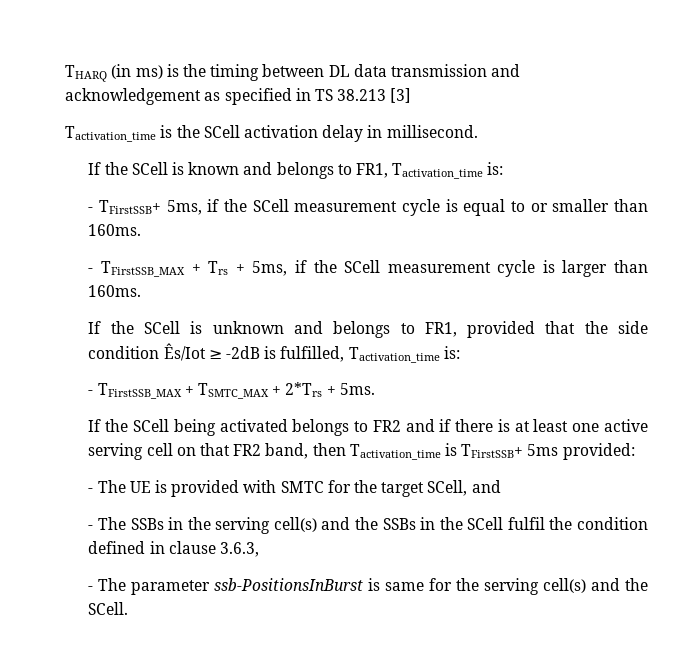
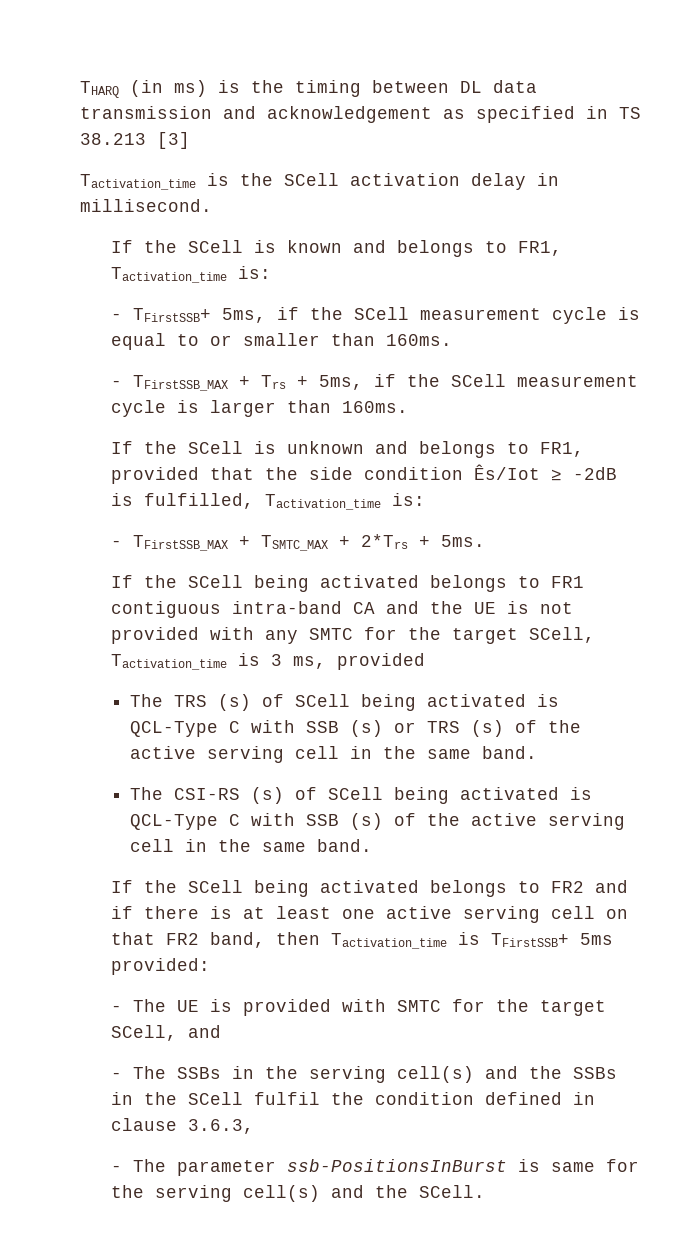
(375, 389) none -> [110,575,584,592] [110,601,573,618] [110,627,595,644] [110,653,425,670] [130,694,560,711] [130,720,582,737] [130,746,538,763] [130,787,593,804] [130,813,626,830] [130,839,373,852] // If the SCell being activated belongs to FR1 contiguous intra-band CA and the UE is not provided with any SMTC for the target SCell, Tactivation_time is 3 ms, provided // The TRS (s) of SCell being activated is QCL-Type C with SSB (s) or TRS (s) of the active serving cell in the same band. // The CSI-RS (s) of SCell being activated is QCL-Type C with SSB (s) of the active serving cell in the same band.

